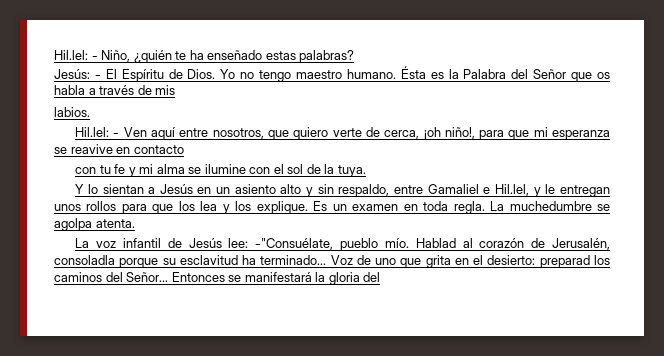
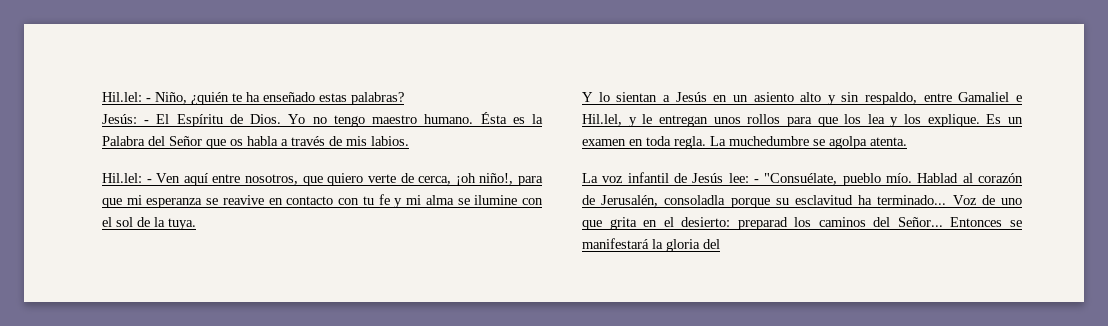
(176, 90) // -> (367, 141) none
(184, 149) // -> (334, 200) none
[255,238,334,250] -"Consuélate, -> [754,173,838,185] - "Consuélate,

